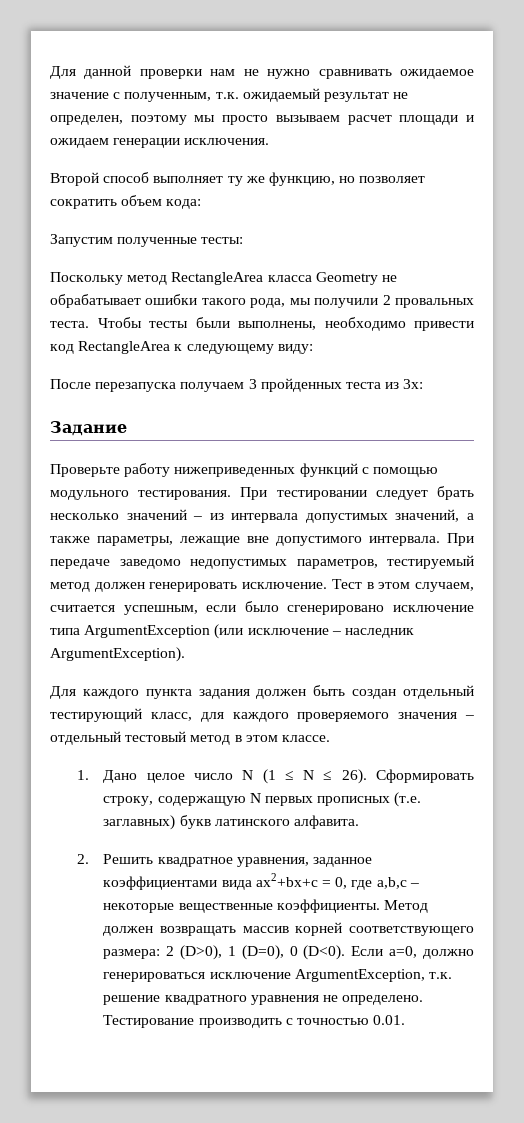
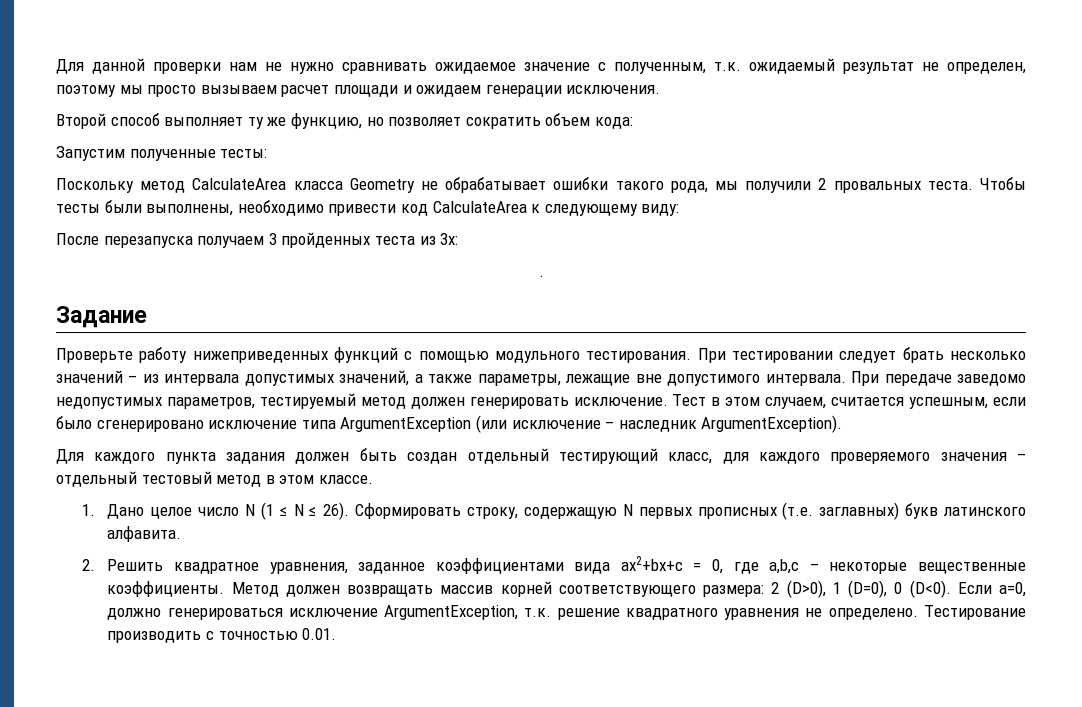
[171,272,264,285] RectangleArea -> [192,178,287,190] CalculateArea
[78,341,171,354] RectangleArea -> [432,201,527,213] CalculateArea
(424, 384) none -> [538,275,544,277] // .

